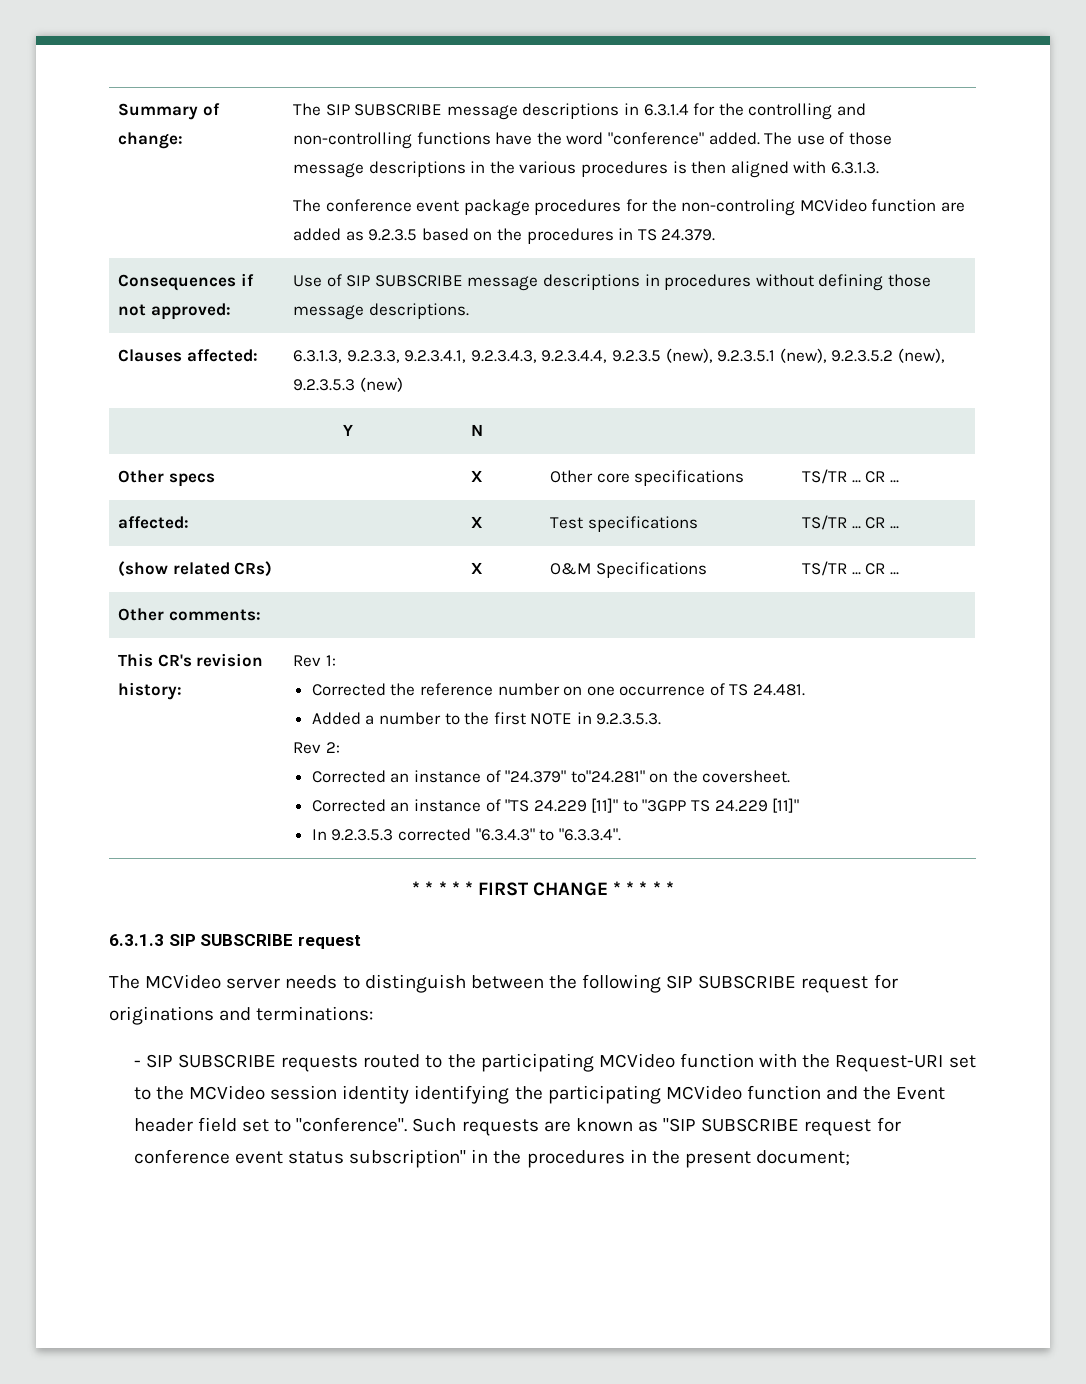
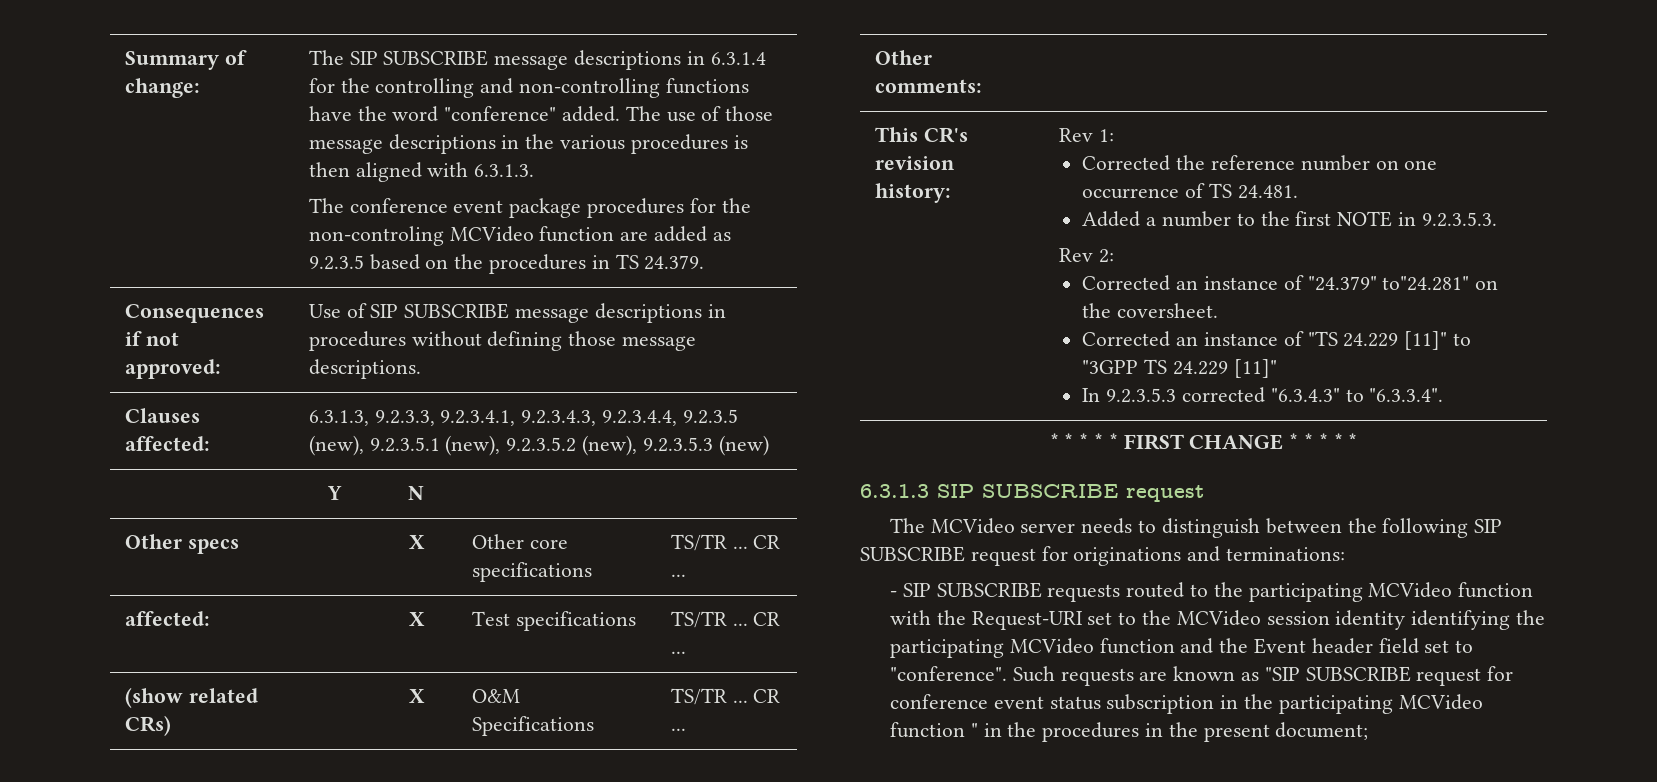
[349,1149,467,1168] subscription" -> [1106,694,1483,714] [889,722,978,738] subscription in the participating MCVideo function "

